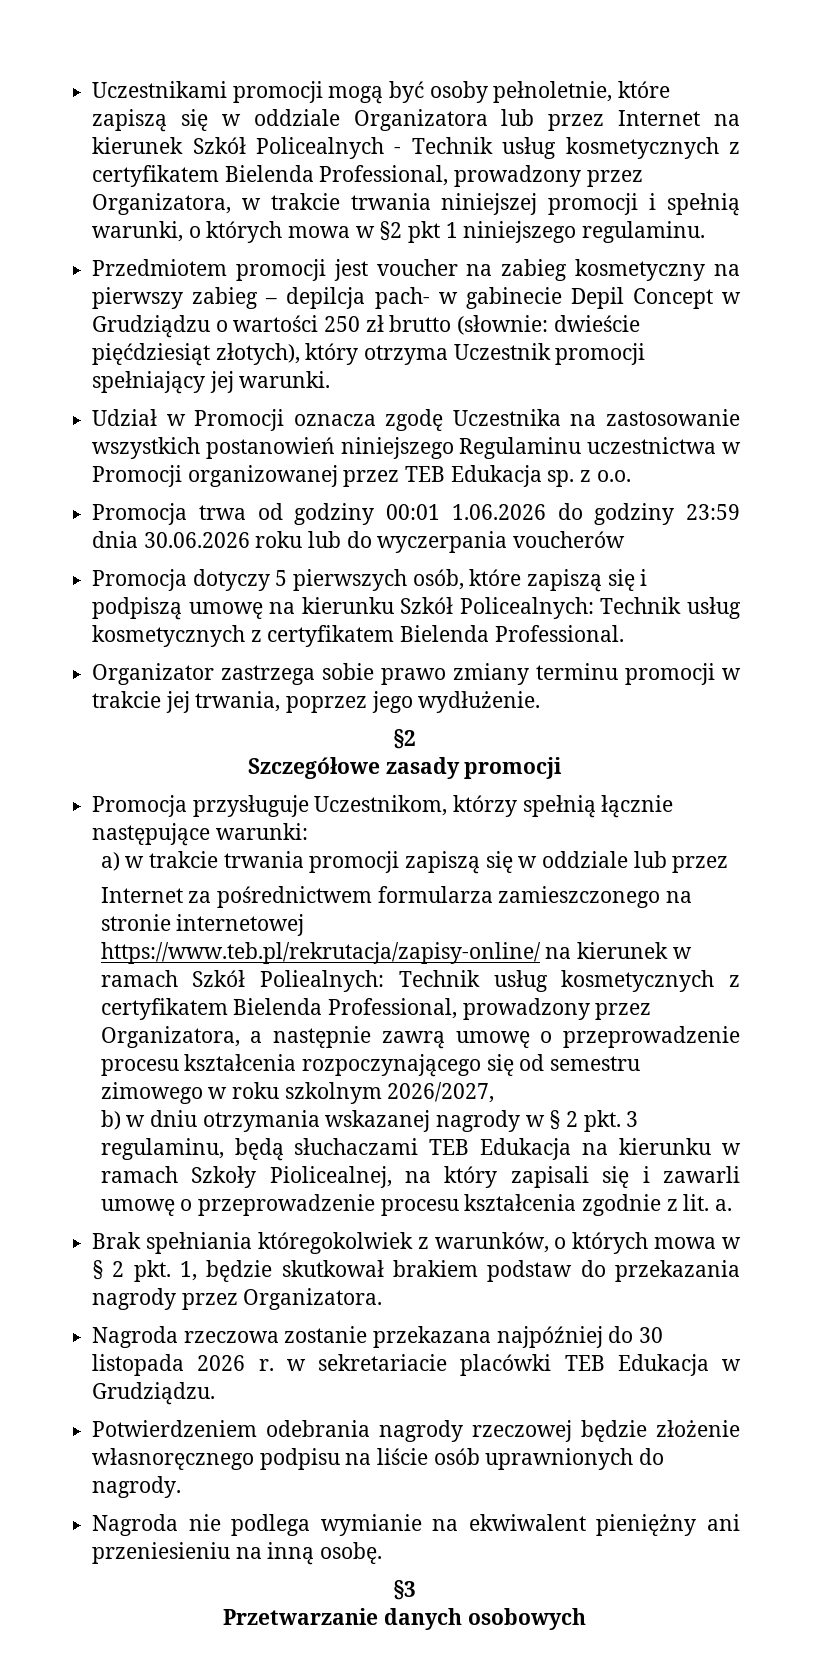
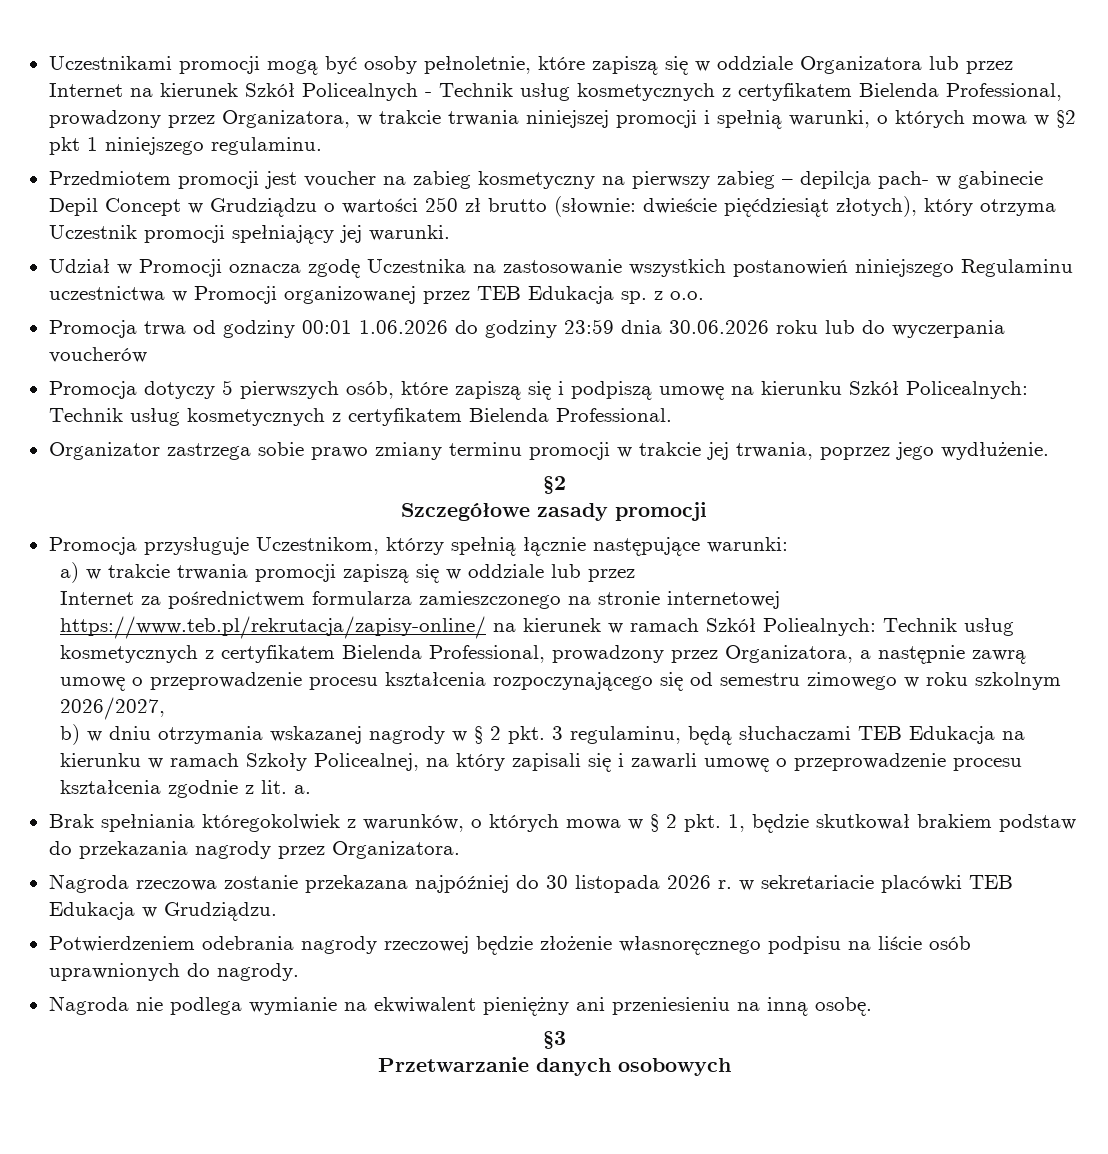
[269,1166,392,1188] Piolicealnej, -> [314,753,420,771] Policealnej,

